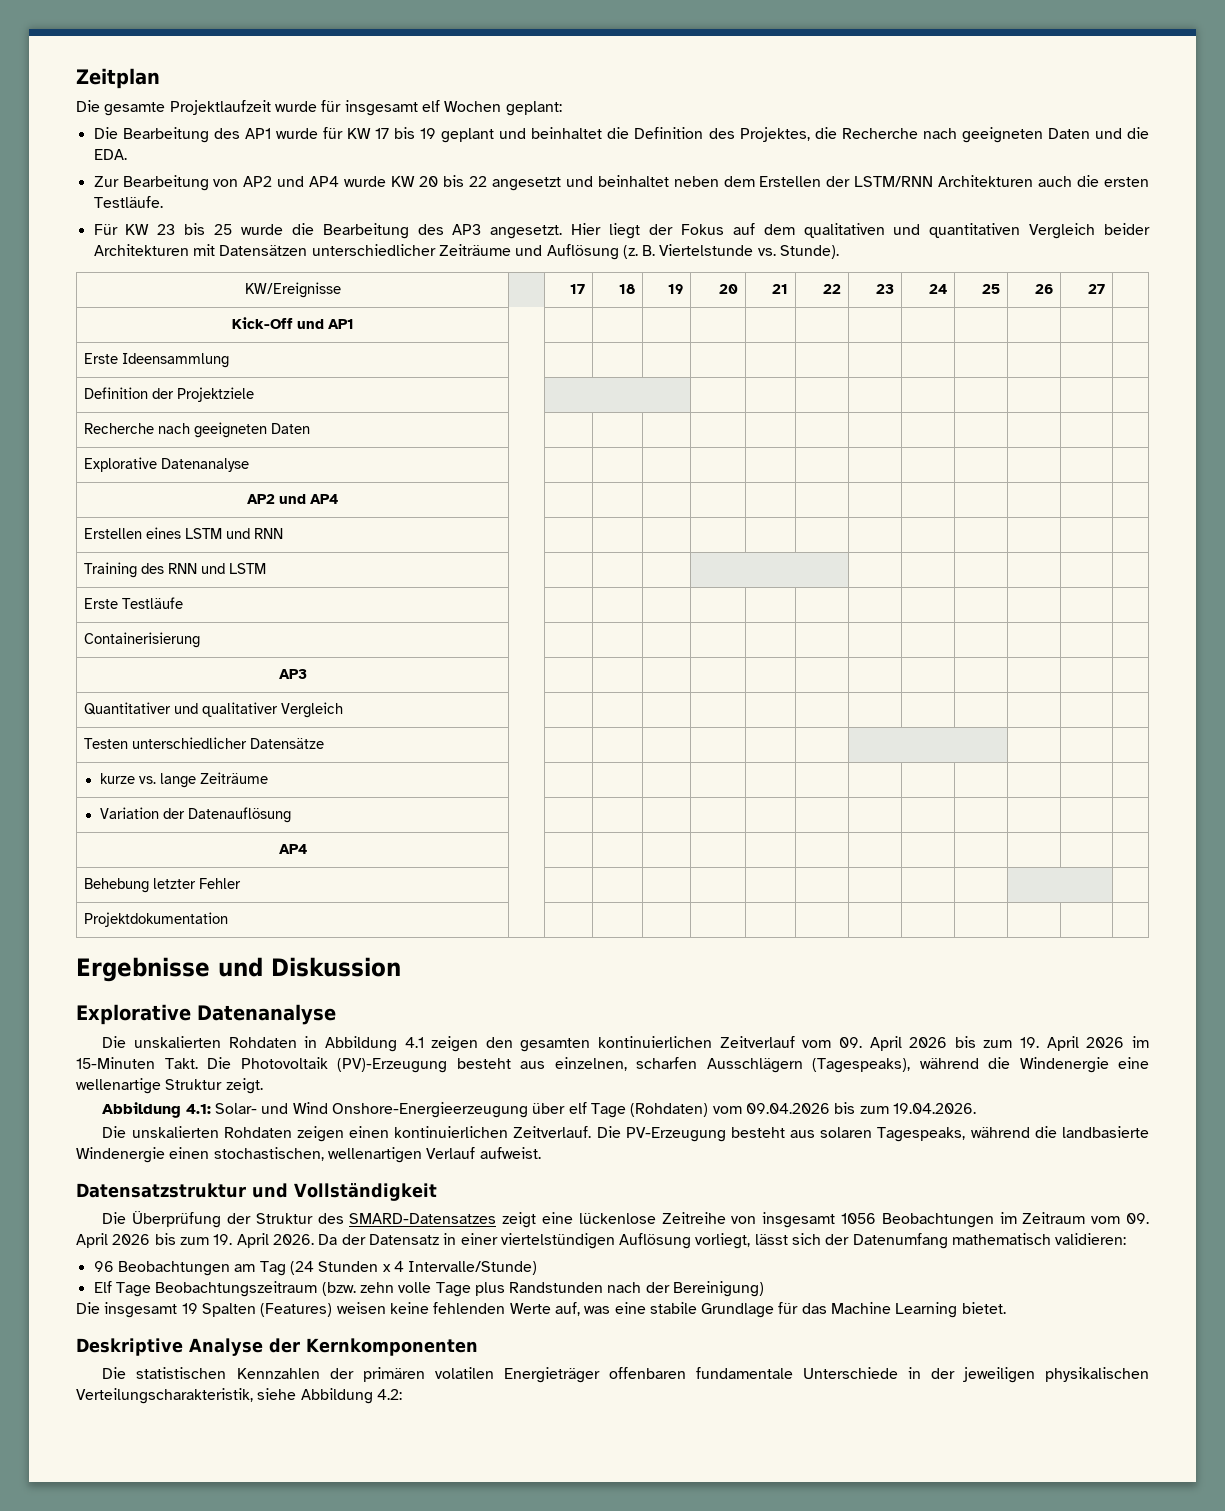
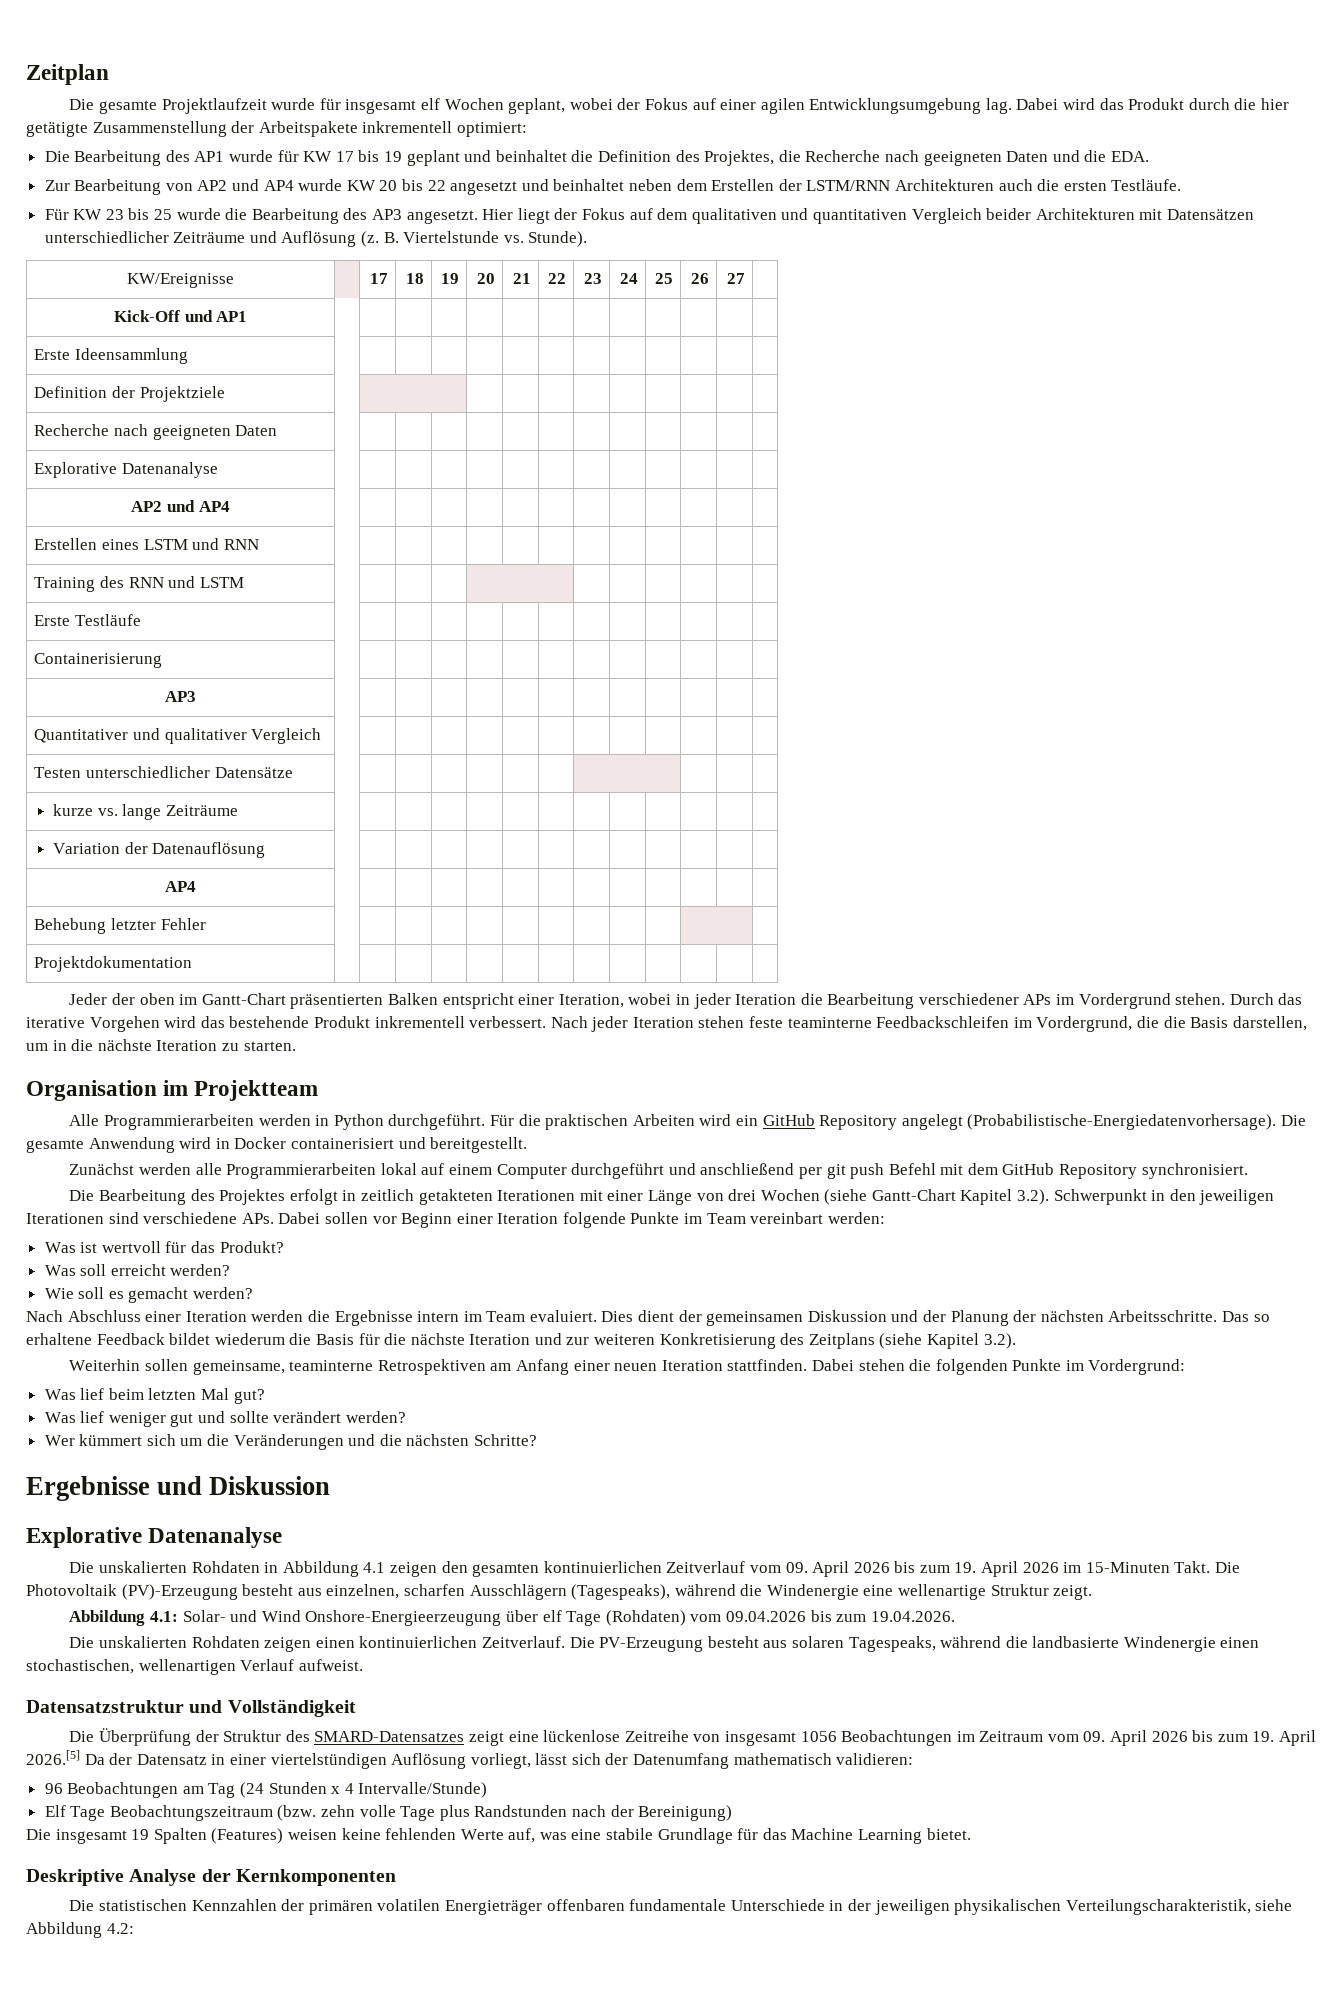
[505,101,562,116] geplant: -> [508,98,1290,114] [26,121,527,137] geplant, wobei der Fokus auf einer agilen Entwicklungsumgebung lag. Dabei wird das Produkt durch die hier getätigte Zusammenstellung der Arbeitspakete inkrementell optimiert:
(228, 919) none -> [69,993,1303,1009] [26,1016,1307,1032] [26,1039,296,1051] [26,1080,319,1101] [69,1114,1306,1130] [26,1137,528,1153] [69,1163,1248,1179] [69,1189,1275,1205] [26,1212,885,1228] [44,1241,284,1253] [44,1264,231,1276] [44,1287,254,1303] [26,1310,1270,1326] [26,1333,1016,1349] [69,1359,1186,1375] [44,1388,265,1404] [44,1411,406,1427] [44,1434,538,1450] // Jeder der oben im Gantt-Chart präsentierten Balken entspricht einer Iteration, wobei in jeder Iteration die Bearbeitung verschiedener APs im Vordergrund stehen. Durch das iterative Vorgehen wird das bestehende Produkt inkrementell verbessert. Nach jeder Iteration stehen feste teaminterne Feedbackschleifen im Vordergrund, die die Basis darstellen, um in die nächste Iteration zu starten. // Organisation im Projektteam // Alle Programmierarbeiten werden in Python durchgeführt. Für die praktischen Arbeiten wird ein GitHub Repository angelegt (Probabilistische-Energiedatenvorhersage). Die gesamte Anwendung wird in Docker containerisiert und bereitgestellt. // Zunächst werden alle Programmierarbeiten lokal auf einem Computer durchgeführt und anschließend per git push Befehl mit dem GitHub Repository synchronisiert. // Die Bearbeitung des Projektes erfolgt in zeitlich getakteten Iterationen mit einer Länge von drei Wochen (siehe Gantt-Chart Kapitel 3.2). Schwerpunkt in den jeweiligen Iterationen sind verschiedene APs. Dabei sollen vor Beginn einer Iteration folgende Punkte im Team vereinbart werden: // Was ist wertvoll für das Produkt? // Was soll erreicht werden? // Wie soll es gemacht werden? // Nach Abschluss einer Iteration werden die Ergebnisse intern im Team evaluiert. Dies dient der gemeinsamen Diskussion und der Planung der nächsten Arbeitsschritte. Das so erhaltene Feedback bildet wiederum die Basis für die nächste Iteration und zur weiteren Konkretisierung des Zeitplans (siehe Kapitel 3.2). // Weiterhin sollen gemeinsame, teaminterne Retrospektiven am Anfang einer neuen Iteration stattfinden. Dabei stehen die folgenden Punkte im Vordergrund: // Was lief beim letzten Mal gut? // Was lief weniger gut und sollte verändert werden? // Wer kümmert sich um die Veränderungen und die nächsten Schritte?
[272,1234,314,1245] 2026. -> [26,1750,80,1765] 2026.[5]

